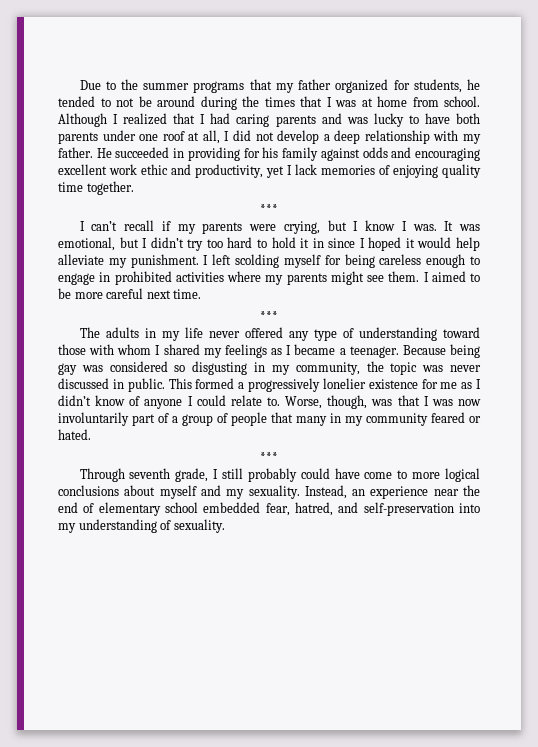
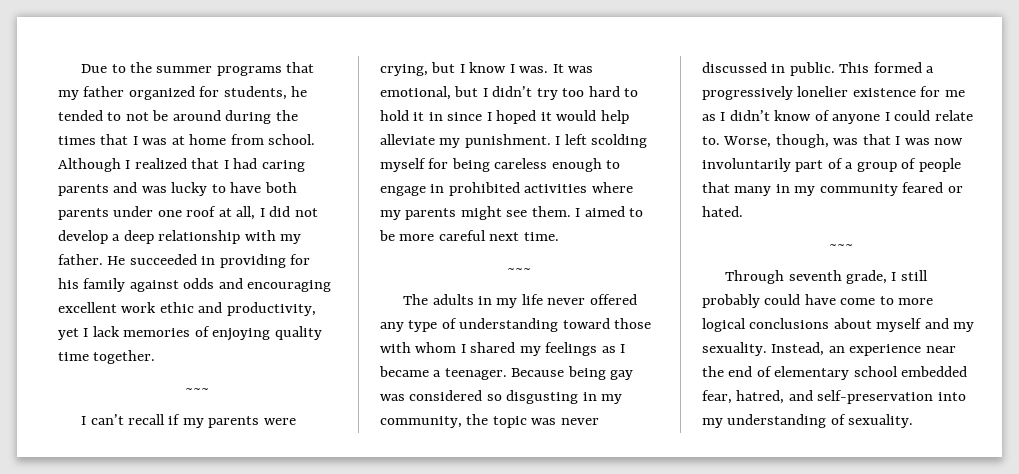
[260,204,278,214] *** -> [184,388,209,393] ~~~
[260,311,278,321] *** -> [506,268,531,273] ~~~
[260,452,278,462] *** -> [828,244,853,249] ~~~

